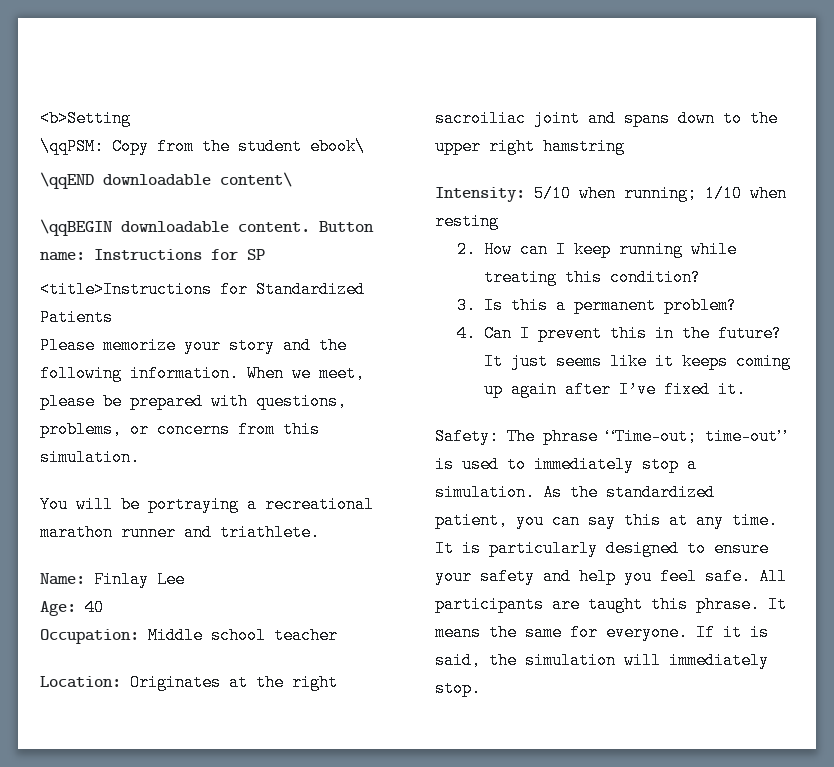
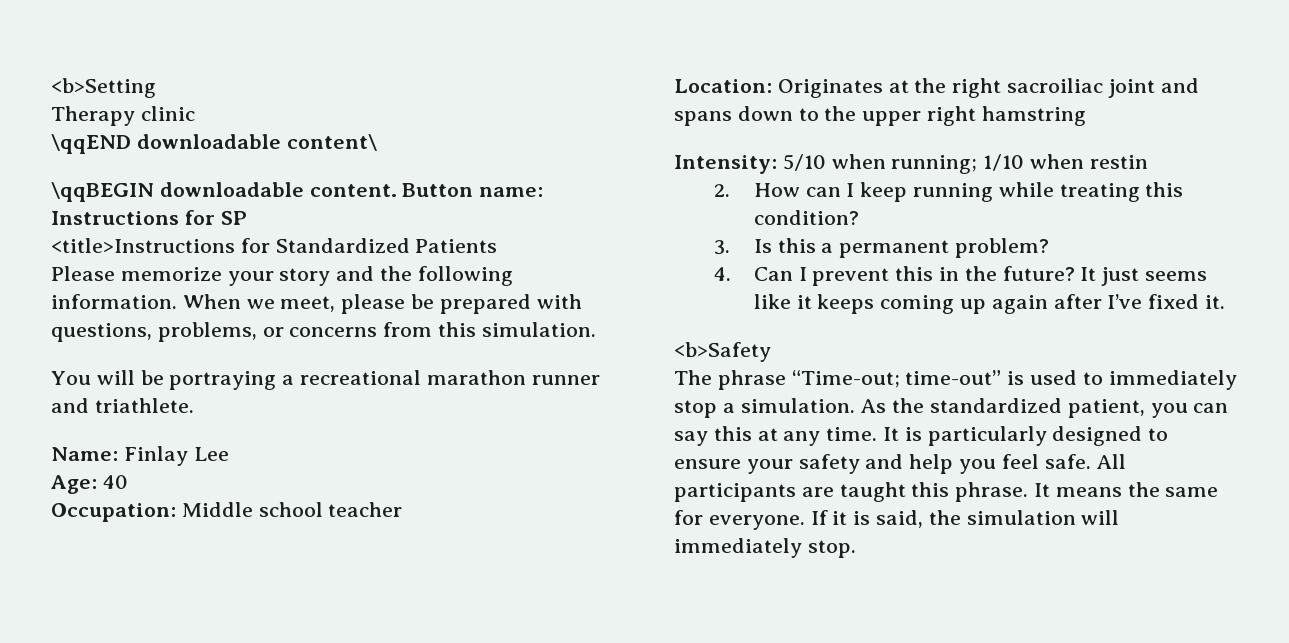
[40,138,365,155] \qqPSM: Copy from the student ebook\ -> [51,106,195,126] Therapy clinic
[435,213,499,230] resting -> [1089,155,1148,169] restin
[435,428,499,445] Safety: -> [674,342,771,362] <b>Safety //

